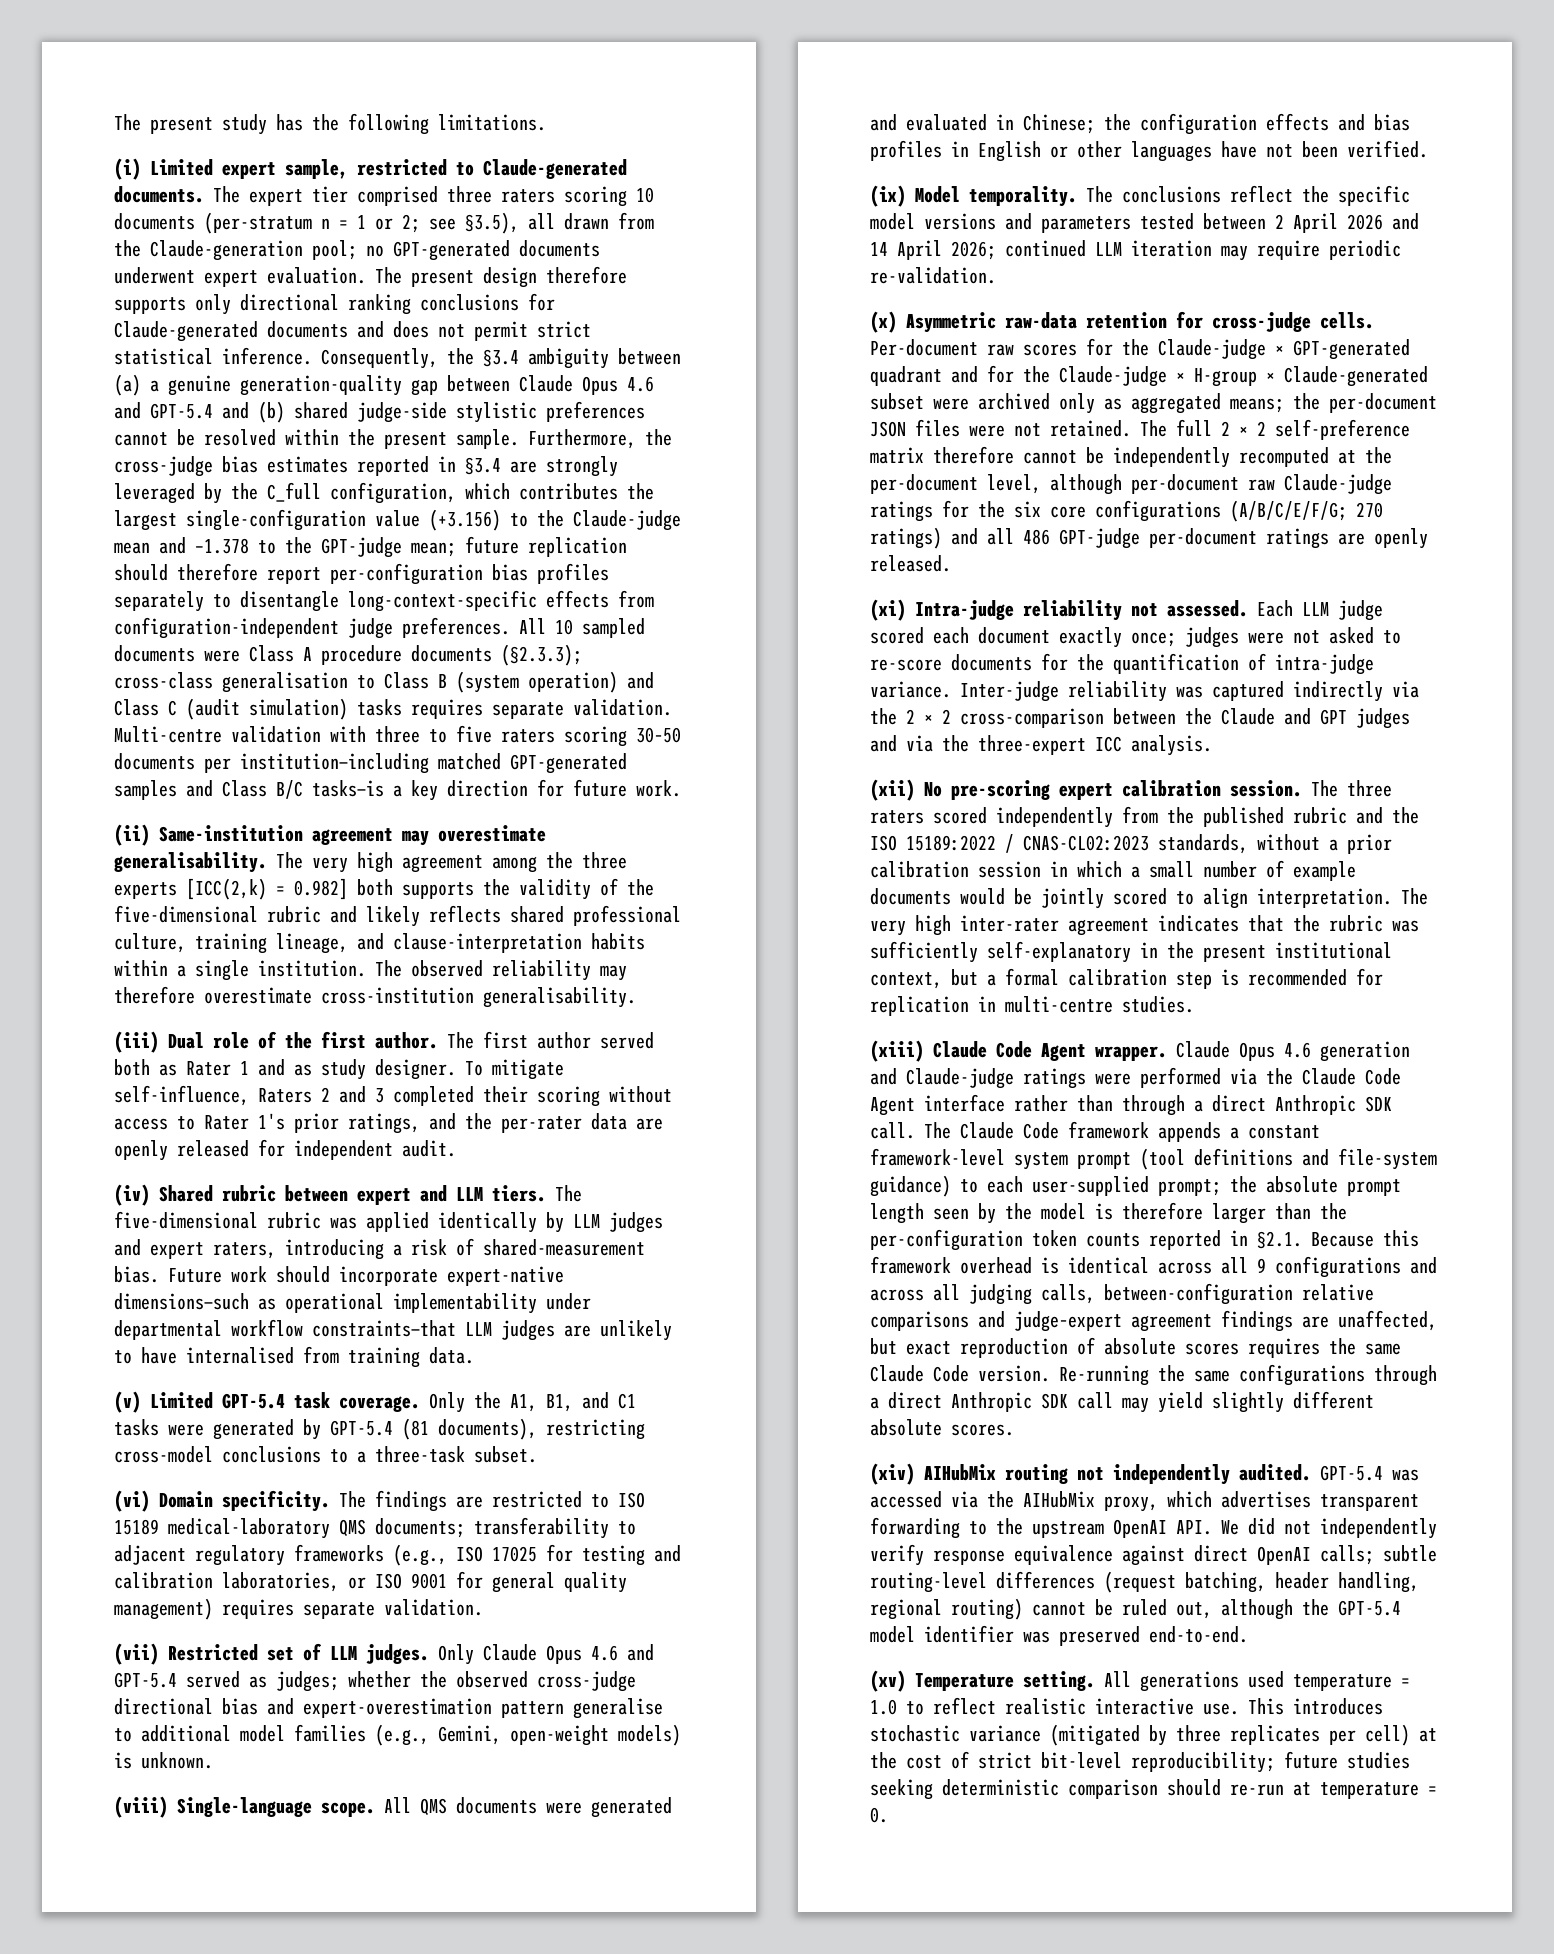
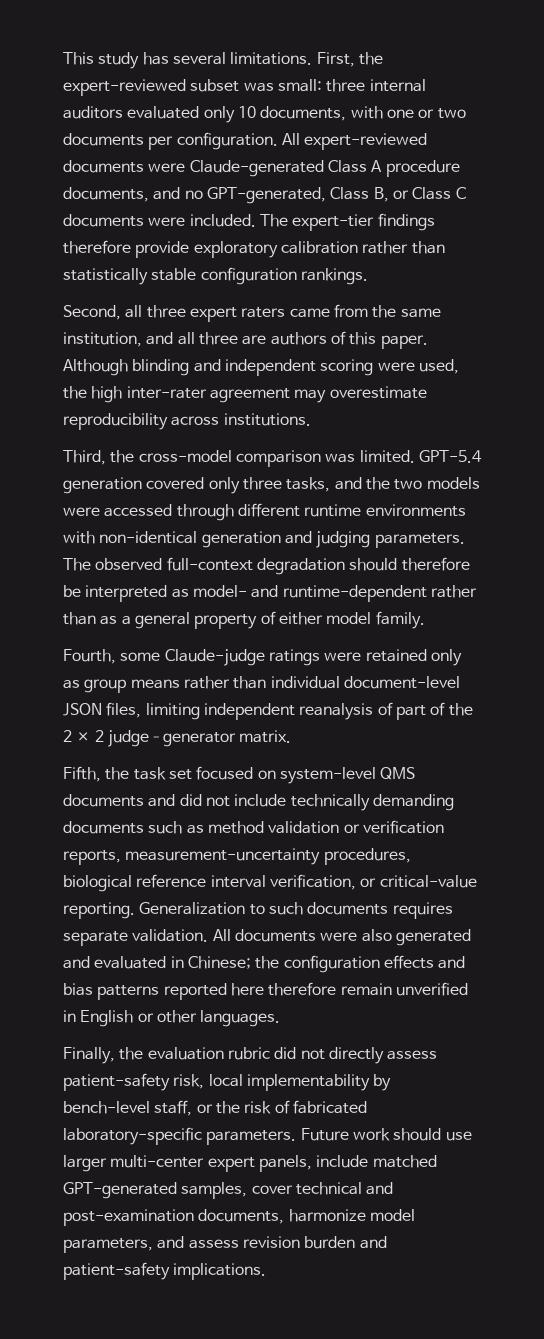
[114,113,546,135] [114,158,627,180] [114,186,654,207] [114,212,654,234] [114,240,600,261] [114,266,627,288] [114,293,555,315] [114,321,591,342] [114,347,681,369] [114,374,654,396] [114,401,645,423] [114,429,672,449] [114,456,618,477] [114,482,654,504] [114,509,681,531] [114,536,627,558] [114,563,609,585] [114,590,654,612] [114,617,645,639] [114,645,240,662] The present study has the following limitations. // (i) Limited expert sample, restricted to Claude-generated documents. The expert tier comprised three raters scoring 10 documents (per-stratum n = 1 or 2; see §3.5), all drawn from the Claude-generation pool; no GPT-generated documents underwent expert evaluation. The present design therefore supports only directional ranking conclusions for Claude-generated documents and does not permit strict statistical inference. Consequently, the §3.4 ambiguity between (a) a genuine generation-quality gap between Claude Opus 4.6 and GPT-5.4 and (b) shared judge-side stylistic preferences cannot be resolved within the present sample. Furthermore, the cross-judge bias estimates reported in §3.4 are strongly leveraged by the C_full configuration, which contributes the largest single-configuration value (+3.156) to the Claude-judge mean and −1.378 to the GPT-judge mean; future replication should therefore report per-configuration bias profiles separately to disentangle long-context-specific effects from configuration-independent judge preferences. All 10 sampled documents were -> [63,52,383,69] [63,79,426,96] [63,106,466,123] [63,132,428,150] [63,160,324,177] This study has several limitations. First, the expert-reviewed subset was small: three internal auditors evaluated only 10 documents, with one or two documents per configuration. All expert-reviewed documents were Claude-generated
[411,644,582,666] [114,671,654,693] [114,698,672,720] [114,725,681,747] [114,753,627,774] [114,779,681,801] [114,824,546,846] [114,852,627,873] [114,878,654,900] [114,905,681,927] [114,933,645,954] [114,960,627,981] [114,986,636,1008] [114,1031,654,1053] [114,1059,564,1080] [114,1085,672,1107] [114,1113,663,1134] [114,1139,456,1161] [114,1184,582,1206] [114,1211,663,1233] [114,1238,645,1260] [114,1266,564,1286] [114,1293,591,1314] [114,1319,672,1341] [114,1346,474,1368] [114,1391,636,1413] [114,1418,645,1440] [114,1446,537,1463] [114,1490,645,1512] [114,1517,636,1539] [114,1544,681,1566] [114,1571,627,1593] [114,1598,483,1620] [114,1643,654,1665] [114,1671,636,1692] [114,1698,663,1719] [114,1724,681,1746] [114,1752,213,1769] [114,1796,582,1818] documents (§2.3.3); cross-class generalisation to Class B (system operation) and Class C (audit simulation) tasks requires separate validation. Multi-centre validation with three to five raters scoring 30–50 documents per institution—including matched GPT-generated samples and Class B/C tasks—is a key direction for future work. // (ii) Same-institution agreement may overestimate generalisability. The very high agreement among the three experts [ICC(2,k) = 0.982] both supports the validity of the five-dimensional rubric and likely reflects shared professional culture, training lineage, and clause-interpretation habits within a single institution. The observed reliability may therefore overestimate cross-institution generalisability. // (iii) Dual role of the first author. The first author served both as Rater 1 and as study designer. To mitigate self-influence, Raters 2 and 3 completed their scoring without access to Rater 1's prior ratings, and the per-rater data are openly released for independent audit. // (iv) Shared rubric between expert and LLM tiers. The five-dimensional rubric was applied identically by LLM judges and expert raters, introducing a risk of shared-measurement bias. Future work should incorporate expert-native dimensions—such as operational implementability under departmental workflow constraints—that LLM judges are unlikely to have internalised from training data. // (v) Limited GPT-5.4 task coverage. Only the A1, B1, and C1 tasks were generated by GPT-5.4 (81 documents), restricting cross-model conclusions to a three-task subset. // (vi) Domain specificity. The findings are restricted to ISO 15189 medical-laboratory QMS documents; transferability to adjacent regulatory frameworks (e.g., ISO 17025 for testing and calibration laboratories, or ISO 9001 for general quality management) requires separate validation. // (vii) Restricted set of LLM judges. Only Claude Opus 4.6 and GPT-5.4 served as judges; whether the observed cross-judge directional bias and expert-overestimation pattern generalise to additional model families (e.g., Gemini, open-weight models) is unknown. // (viii) Single-language scope. All QMS documents were -> [63,187,466,204] [63,213,435,231] [63,240,445,258] [63,267,368,285] [63,304,441,322] [63,331,428,349] [63,359,459,376] [63,386,427,403] [63,413,311,430] [63,450,482,467] [63,477,480,494] [63,503,466,521] [63,531,465,548] [63,557,470,575] [63,585,477,602] [63,611,425,629] [63,649,462,666] [63,676,460,693] [63,702,473,720] [63,730,292,747] [63,766,416,784] [63,794,454,811] [63,820,444,834] [63,848,411,865] [63,874,477,892] [63,902,453,919] [63,929,392,946] documents, and no GPT-generated, Class B, or Class C documents were included. The expert-tier findings therefore provide exploratory calibration rather than statistically stable configuration rankings. // Second, all three expert raters came from the same institution, and all three are authors of this paper. Although blinding and independent scoring were used, the high inter-rater agreement may overestimate reproducibility across institutions. // Third, the cross-model comparison was limited. GPT-5.4 generation covered only three tasks, and the two models were accessed through different runtime environments with non-identical generation and judging parameters. The observed full-context degradation should therefore be interpreted as model- and runtime-dependent rather than as a general property of either model family. // Fourth, some Claude-judge ratings were retained only as group means rather than individual document-level JSON files, limiting independent reanalysis of part of the 2 × 2 judge–generator matrix. // Fifth, the task set focused on system-level QMS documents and did not include technically demanding documents such as method validation or verification reports, measurement-uncertainty procedures, biological reference interval verification, or critical-value reporting. Generalization to such documents requires separate validation. All documents were also
[870,140,1428,162] [870,185,1410,207] [870,213,1419,233] [870,240,1401,261] [870,267,996,284] [870,311,1374,333] [870,338,1410,360] [870,365,1428,387] [870,393,1437,414] [870,419,1410,440] [870,446,1392,468] [870,474,1392,495] [870,500,1383,522] [870,527,1428,549] [870,555,951,572] [870,599,1383,621] [870,627,1401,648] [870,653,1374,675] [870,681,1419,702] [870,708,1410,729] [870,735,1212,756] [870,779,1392,801] [870,806,1419,828] [870,834,1392,854] [870,860,1356,881] [870,888,1428,909] [870,915,1419,936] [870,941,1392,963] [870,968,1383,989] [870,996,1194,1016] [870,1040,1410,1062] [870,1067,1401,1089] [870,1094,1392,1116] [870,1121,1320,1142] [870,1148,1437,1170] [870,1175,1401,1197] [870,1202,1347,1224] [870,1229,1419,1251] [870,1256,1437,1278] [870,1283,1374,1305] [870,1310,1437,1332] [870,1337,1401,1358] [870,1364,1437,1386] [870,1391,1374,1413] [870,1419,1014,1436] [870,1463,1419,1485] [870,1491,1419,1512] [870,1517,1437,1539] [870,1544,1437,1566] [870,1571,1419,1593] [870,1598,1401,1620] [870,1625,1248,1646] [870,1670,1410,1692] [870,1697,1383,1715] [870,1724,1437,1746] [870,1751,1410,1773] [870,1779,1437,1800] [870,1807,888,1823] profiles in English or other languages have not been verified. // (ix) Model temporality. The conclusions reflect the specific model versions and parameters tested between 2 April 2026 and 14 April 2026; continued LLM iteration may require periodic re-validation. // (x) Asymmetric raw-data retention for cross-judge cells. Per-document raw scores for the Claude-judge × GPT-generated quadrant and for the Claude-judge × H-group × Claude-generated subset were archived only as aggregated means; the per-document JSON files were not retained. The full 2 × 2 self-preference matrix therefore cannot be independently recomputed at the per-document level, although per-document raw Claude-judge ratings for the six core configurations (A/B/C/E/F/G; 270 ratings) and all 486 GPT-judge per-document ratings are openly released. // (xi) Intra-judge reliability not assessed. Each LLM judge scored each document exactly once; judges were not asked to re-score documents for the quantification of intra-judge variance. Inter-judge reliability was captured indirectly via the 2 × 2 cross-comparison between the Claude and GPT judges and via the three-expert ICC analysis. // (xii) No pre-scoring expert calibration session. The three raters scored independently from the published rubric and the ISO 15189:2022 / CNAS-CL02:2023 standards, without a prior calibration session in which a small number of example documents would be jointly scored to align interpretation. The very high inter-rater agreement indicates that the rubric was sufficiently self-explanatory in the present institutional context, but a formal calibration step is recommended for replication in multi-centre studies. // (xiii) Claude Code Agent wrapper. Claude Opus 4.6 generation and Claude-judge ratings were performed via the Claude Code Agent interface rather than through a direct Anthropic SDK call. The Claude Code framework appends a constant framework-level system prompt (tool definitions and file-system guidance) to each user-supplied prompt; the absolute prompt length seen by the model is therefore larger than the per-configuration token counts reported in §2.1. Because this framework overhead is identical across all 9 configurations and across all judging calls, between-configuration relative comparisons and judge–expert agreement findings are unaffected, but exact reproduction of absolute scores requires the same Claude Code version. Re-running the same configurations through a direct Anthropic SDK call may yield slightly different absolute scores. // (xiv) AIHubMix routing not independently audited. GPT-5.4 was accessed via the AIHubMix proxy, which advertises transparent forwarding to the upstream OpenAI API. We did not independently verify response equivalence against direct OpenAI calls; subtle routing-level differences (request batching, header handling, regional routing) cannot be ruled out, although the GPT-5.4 model identifier was preserved end-to-end. // (xv) Temperature setting. All generations used temperature = 1.0 to reflect realistic interactive use. This introduces stochastic variance (mitigated by three replicates per cell) at the cost of strict bit-level reproducibility; future studies seeking deterministic comparison should re-run at temperature = 0. -> [97,982,468,1000] [63,1010,281,1027] [63,1047,438,1064] [63,1073,392,1091] [63,1100,367,1116] [63,1127,472,1145] [63,1155,437,1172] [63,1182,394,1199] [63,1209,415,1226] [63,1236,387,1253] [63,1262,267,1280] patterns reported here therefore remain unverified in English or other languages. // Finally, the evaluation rubric did not directly assess patient-safety risk, local implementability by bench-level staff, or the risk of fabricated laboratory-specific parameters. Future work should use larger multi-center expert panels, include matched GPT-generated samples, cover technical and post-examination documents, harmonize model parameters, and assess revision burden and patient-safety implications.

